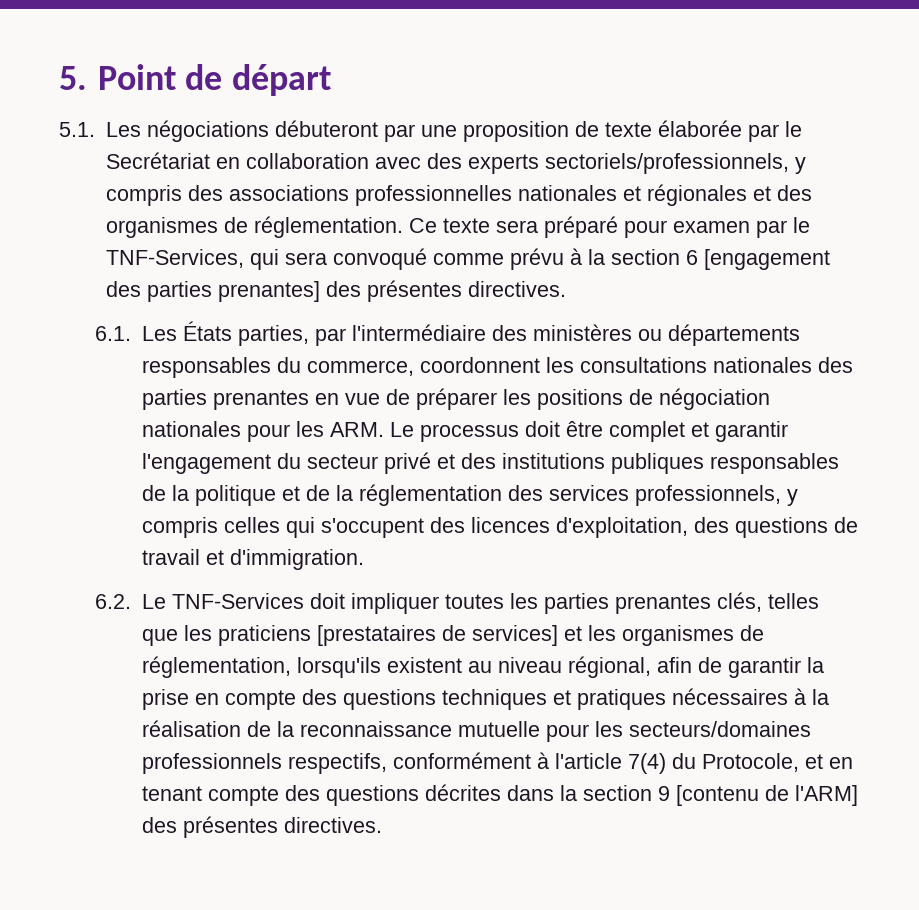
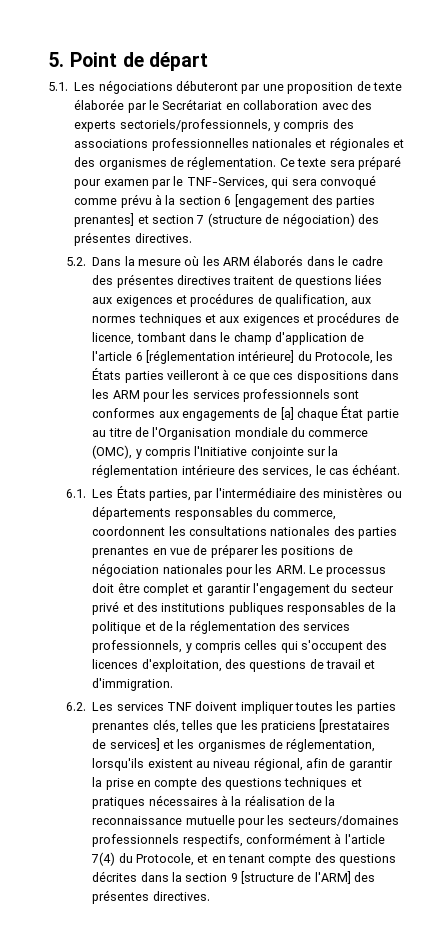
[325,280,566,302] des présentes directives. -> [137,213,379,227] [74,232,192,246] [65,255,383,266] [92,274,383,288] [92,293,372,307] [92,312,399,326] [92,332,365,345] [92,350,394,364] [92,368,400,383] [92,389,360,402] [92,406,399,421] [92,427,369,440] [92,445,339,459] [92,464,401,478] et section 7 (structure de négociation) des présentes directives. // 5.2. Dans la mesure où les ARM élaborés dans le cadre des présentes directives traitent de questions liées aux exigences et procédures de qualification, aux normes techniques et aux exigences et procédures de licence, tombant dans le champ d'application de l'article 6 [réglementation intérieure] du Protocole, les États parties veilleront à ce que ces dispositions dans les ARM pour les services professionnels sont conformes aux engagements de [a] chaque État partie au titre de l'Organisation mondiale du commerce (OMC), y compris l'Initiative conjointe sur la réglementation intérieure des services, le cas échéant.
[141,593,345,609] Le TNF-Services doit -> [92,701,238,711] Les services TNF doivent
[675,785,759,806] [contenu -> [241,871,295,884] [structure

